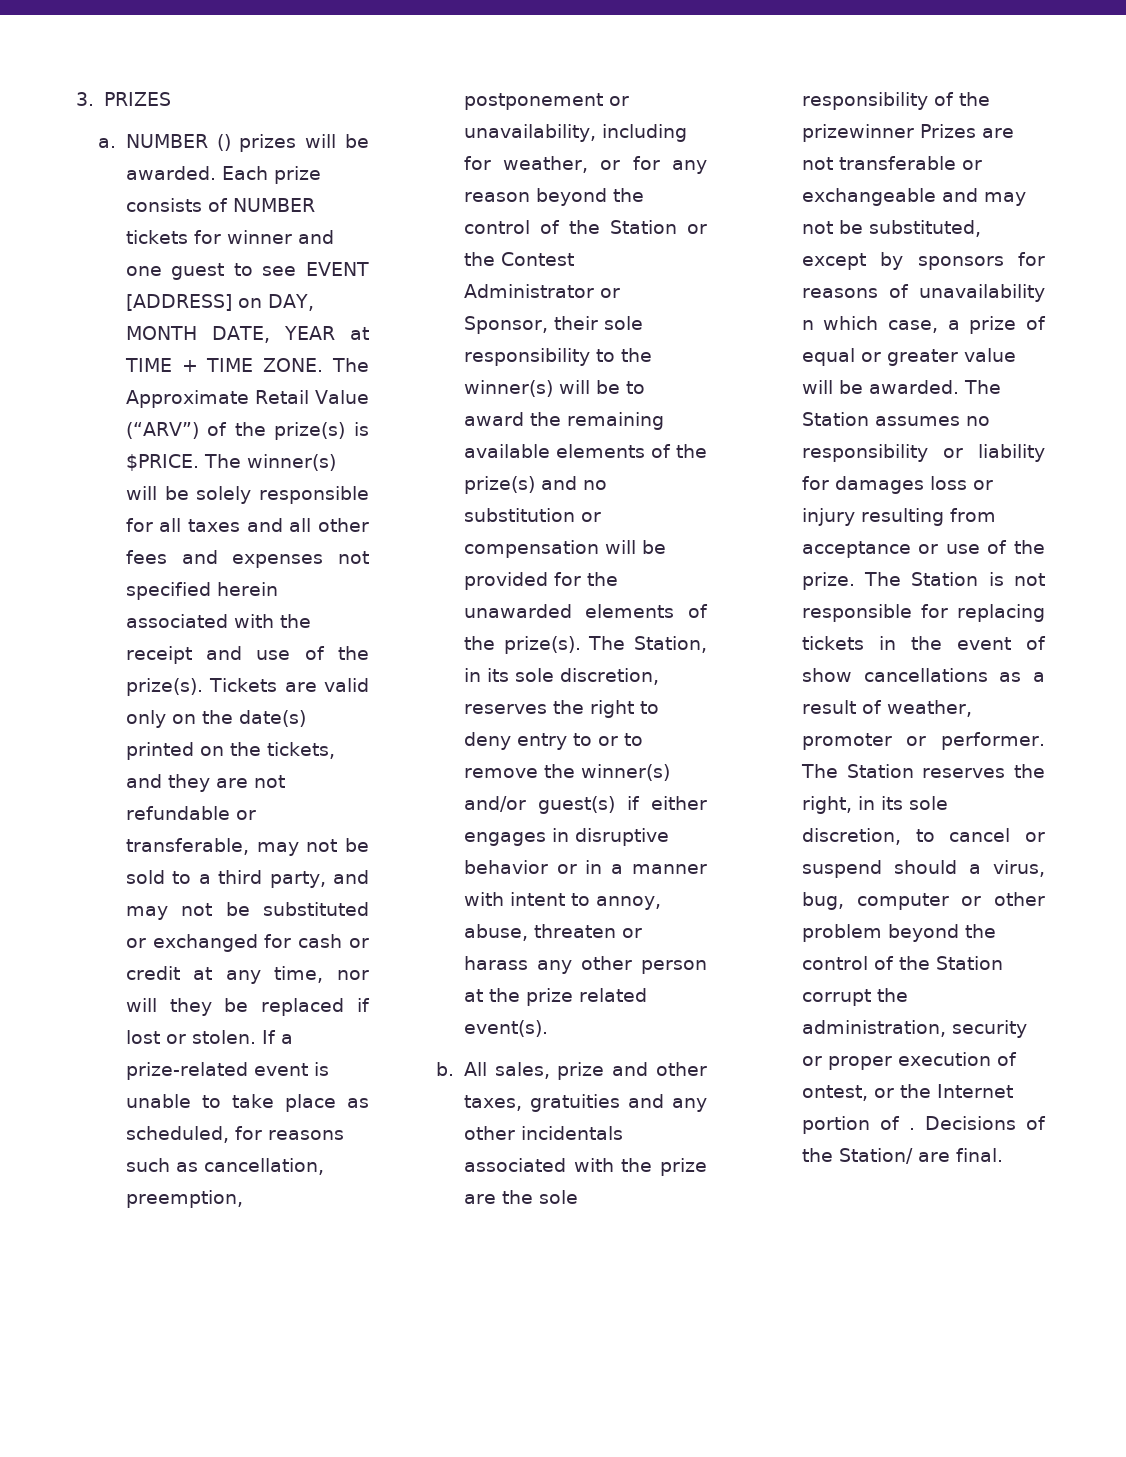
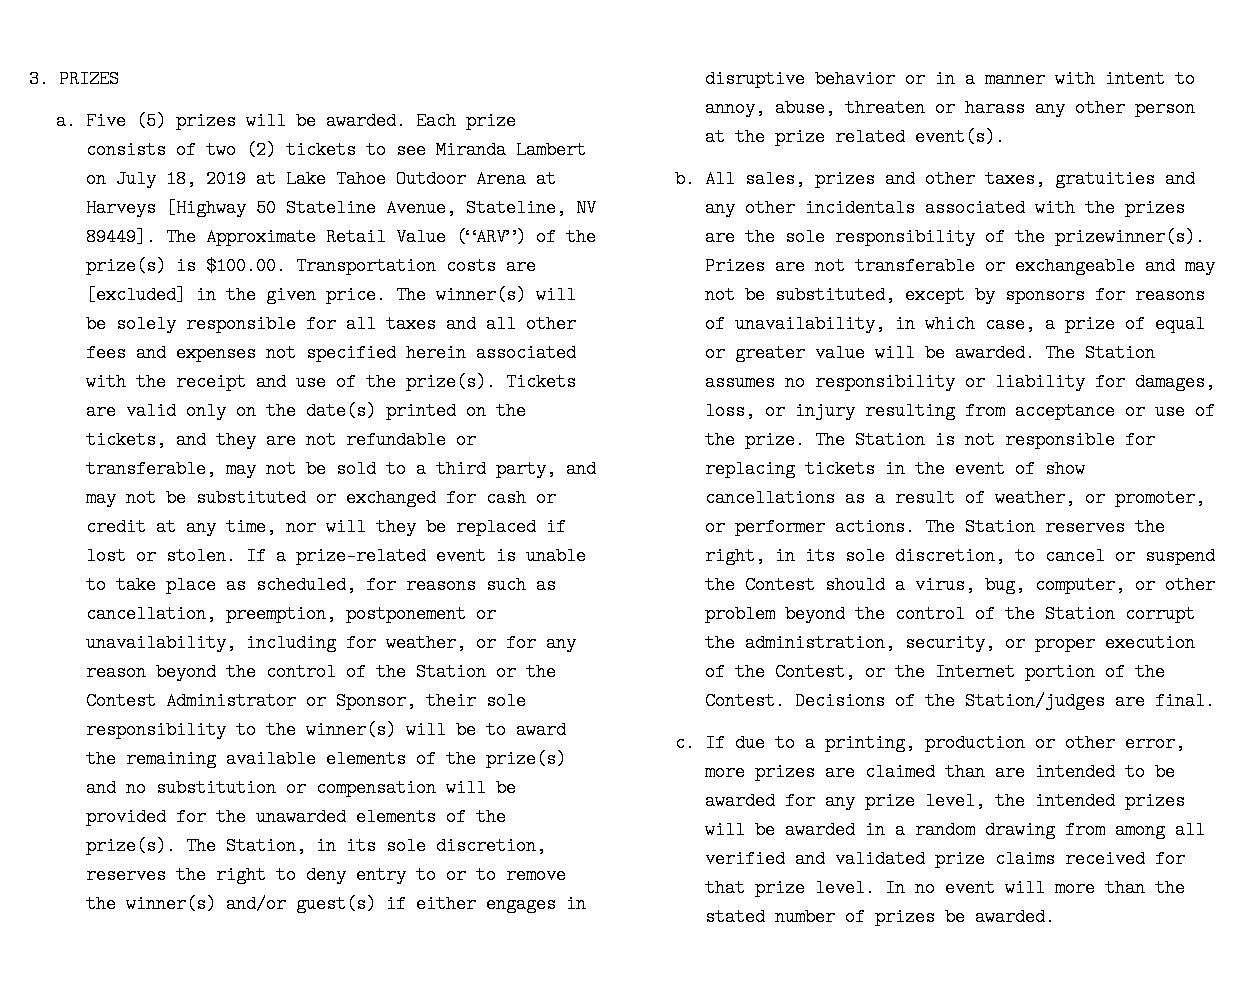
[125,134,231,151] NUMBER () -> [86,112,167,130] Five (5)
[232,198,315,212] [125,230,334,244] [125,262,369,280] [125,294,314,311] [125,326,369,343] [124,358,324,372] NUMBER tickets for winner and one guest to see EVENT [ADDRESS] on DAY, MONTH DATE, YEAR at TIME + TIME ZONE. -> [206,141,587,159] [86,170,557,188] [86,199,597,217] [86,228,157,246] two (2) tickets to see Miranda Lambert on July 18, 2019 at Lake Tahoe Outdoor Arena at Harveys [Highway 50 Stateline Avenue, Stateline, NV 89449].
[125,454,199,471] $PRICE. -> [206,257,537,275] [86,286,387,304] $100.00. Transportation costs are [excluded] in the given price.
[557,1062,605,1080] prize -> [815,170,876,188] prizes
[660,1158,707,1176] prize -> [1125,199,1186,217] prizes
[801,124,914,142] prizewinner -> [1055,228,1206,246] prizewinner(s).
[919,284,1045,302] [801,320,814,330] unavailability n -> [735,315,916,333] unavailability, in
[834,476,967,494] damages loss -> [1135,373,1216,391] [705,402,756,420] damages, loss,
[801,732,1046,750] promoter or performer. -> [1085,489,1206,507] [705,518,916,536] or promoter, or performer actions.
(882, 869) none -> [705,576,816,594] the Contest
[856,893,949,910] computer -> [1035,576,1126,594] computer,
[951,1020,1027,1038] security -> [905,634,996,652] security,
[801,1085,868,1101] ontest, -> [735,663,856,681] the Contest,
[908,1128,915,1130] . -> [1135,663,1166,681] [705,692,786,710] the Contest.
[838,1148,913,1164] Station/ -> [965,692,1106,710] Station/judges
(1003, 1155) none -> [675,734,1186,752] [705,763,1176,781] [705,792,1186,810] [705,821,1206,839] [705,850,1186,868] [705,879,1186,897] [705,908,1056,926] // c. If due to a printing, production or other error, more prizes are claimed than are intended to be awarded for any prize level, the intended prizes will be awarded in a random drawing from among all verified and validated prize claims received for that prize level. In no event will more than the stated number of prizes be awarded.

